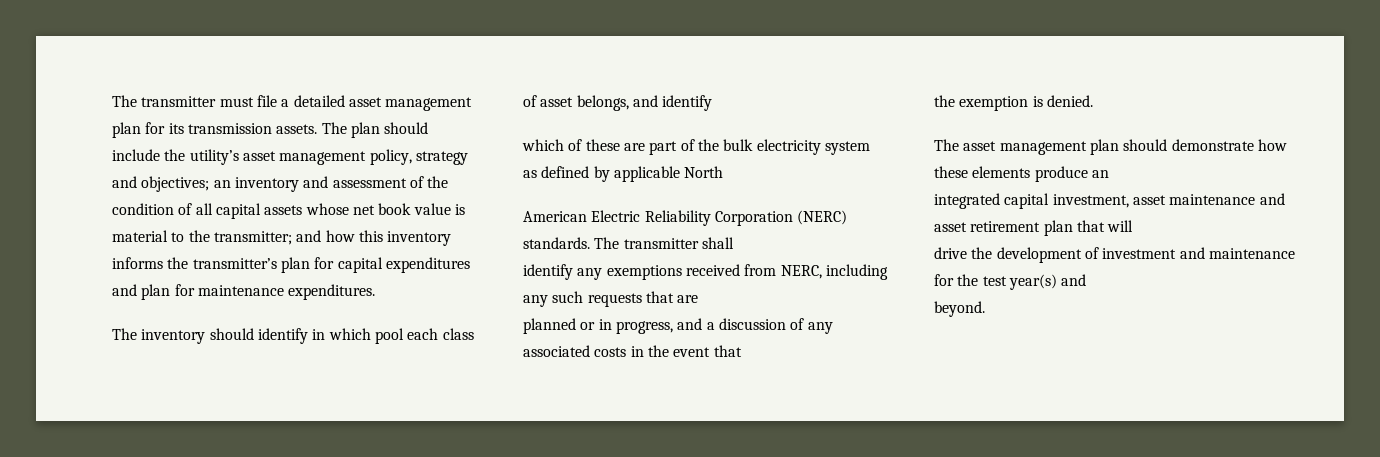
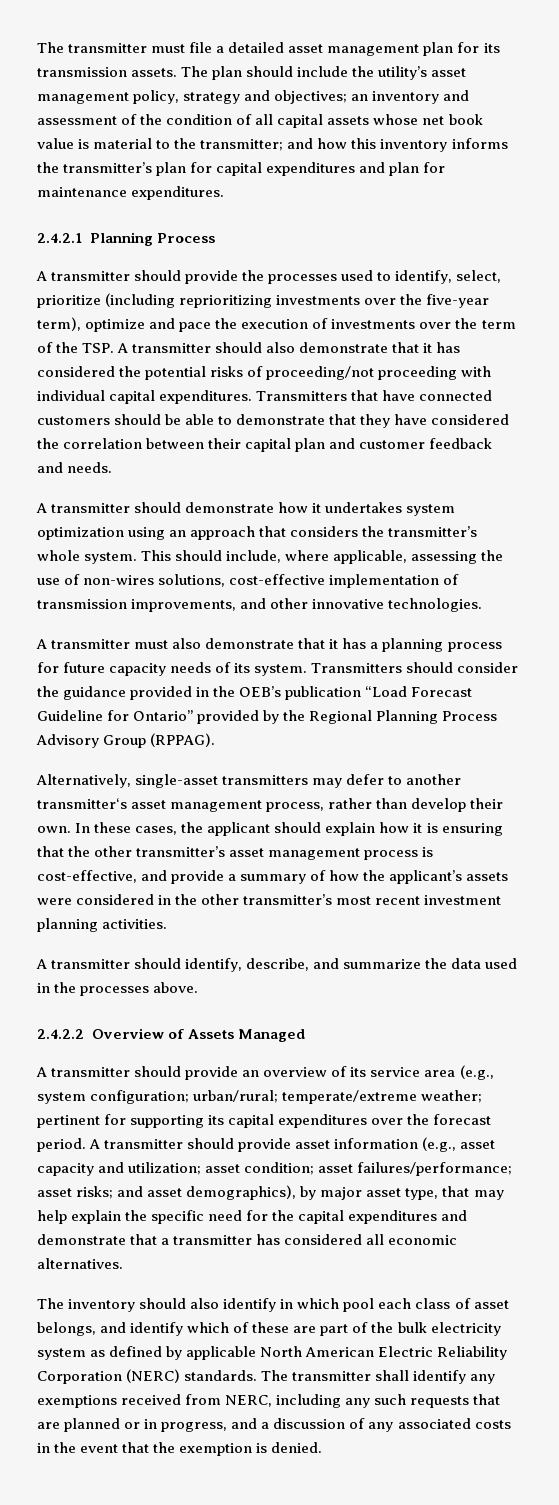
(376, 292) none -> [37,232,215,246] [36,270,502,284] [37,293,490,308] [37,317,516,332] [37,342,461,353] [37,366,492,380] [37,390,493,404] [37,414,510,428] [37,438,493,452] [37,462,113,473] [36,502,456,516] [37,526,478,540] [37,550,504,564] [37,574,460,588] [37,598,483,612] [36,638,502,652] [37,662,519,676] [37,686,473,700] [37,710,498,724] [36,733,216,748] [36,774,462,788] [37,798,504,812] [37,822,503,836] [37,846,434,860] [37,870,509,884] [37,894,502,905] [37,918,168,932] [36,958,518,972] [37,982,199,996] [37,1028,305,1042] [36,1065,494,1080] [37,1090,483,1104] [37,1114,492,1128] [37,1137,496,1152] [37,1162,513,1176] [37,1185,504,1200] [37,1210,468,1224] [37,1234,458,1245] [37,1258,123,1269] // 2.4.2.1 Planning Process // A transmitter should provide the processes used to identify, select, prioritize (including reprioritizing investments over the five-year term), optimize and pace the execution of investments over the term of the TSP. A transmitter should also demonstrate that it has considered the potential risks of proceeding/not proceeding with individual capital expenditures. Transmitters that have connected customers should be able to demonstrate that they have considered the correlation between their capital plan and customer feedback and needs. // A transmitter should demonstrate how it undertakes system optimization using an approach that considers the transmitter’s whole system. This should include, where applicable, assessing the use of non-wires solutions, cost-effective implementation of transmission improvements, and other innovative technologies. // A transmitter must also demonstrate that it has a planning process for future capacity needs of its system. Transmitters should consider the guidance provided in the OEB’s publication “Load Forecast Guideline for Ontario” provided by the Regional Planning Process Advisory Group (RPPAG). // Alternatively, single-asset transmitters may defer to another transmitter‘s asset management process, rather than develop their own. In these cases, the applicant should explain how it is ensuring that the other transmitter’s asset management process is cost-effective, and provide a summary of how the applicant’s assets were considered in the other transmitter’s most recent investment planning activities. // A transmitter should identify, describe, and summarize the data used in the processes above. // 2.4.2.2 Overview of Assets Managed // A transmitter should provide an overview of its service area (e.g., system configuration; urban/rural; temperate/extreme weather; pertinent for supporting its capital expenditures over the forecast period. A transmitter should provide asset information (e.g., asset capacity and utilization; asset condition; asset failures/performance; asset risks; and asset demographics), by major asset type, that may help explain the specific need for the capital expenditures and demonstrate that a transmitter has considered all economic alternatives.
(254, 334) none -> [190,1298,220,1309] also
(713, 103) // -> (184, 1329) none
(724, 172) // -> (303, 1351) none
(734, 243) // -> (410, 1375) none
(699, 299) // -> (60, 1425) none
(742, 351) // -> (150, 1447) none
[934,139,1287,155] [934,166,1109,182] [934,193,1285,209] [934,220,1134,236] [934,247,1295,263] [934,274,1087,290] [934,301,985,317] // The asset management plan should demonstrate how these elements produce an // integrated capital investment, asset maintenance and asset retirement plan that will // drive the development of investment and maintenance for the test year(s) and // beyond. -> (323, 1447) none

